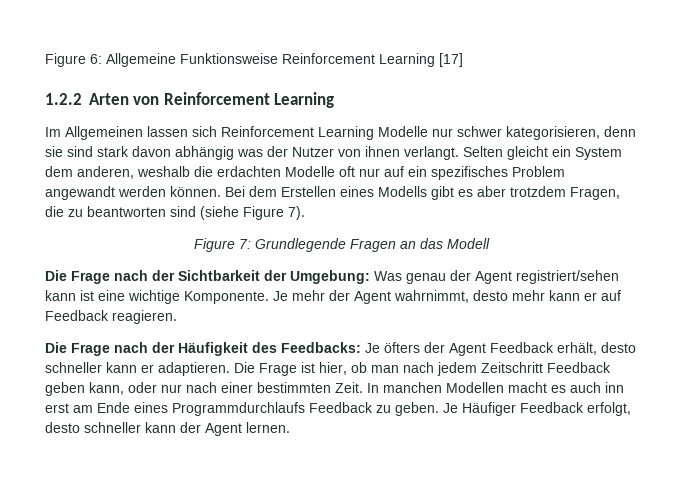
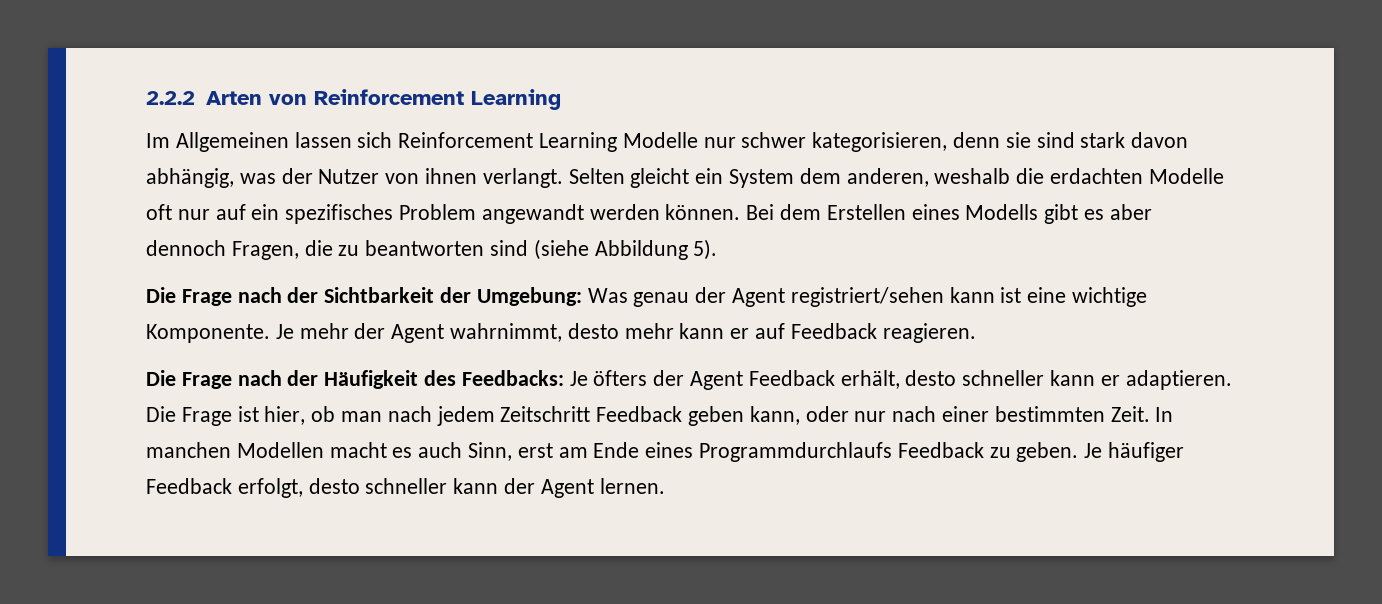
[45,53,463,67] [45,93,82,105] Figure 6: Allgemeine Funktionsweise Reinforcement Learning [17] // 1.2.2 -> [146,91,195,105] 2.2.2
[175,146,234,160] abhängig -> [146,168,234,188] abhängig,
[510,186,566,197] trotzdem -> [146,240,226,256] dennoch
[243,206,305,220] [193,238,490,252] Figure 7). // Figure 7: Grundlegende Fragen an das Modell -> [594,239,718,260] Abbildung 5).
[605,382,624,393] inn -> [468,442,513,461] Sinn,
[462,402,516,416] Häufiger -> [1108,442,1185,462] häufiger

